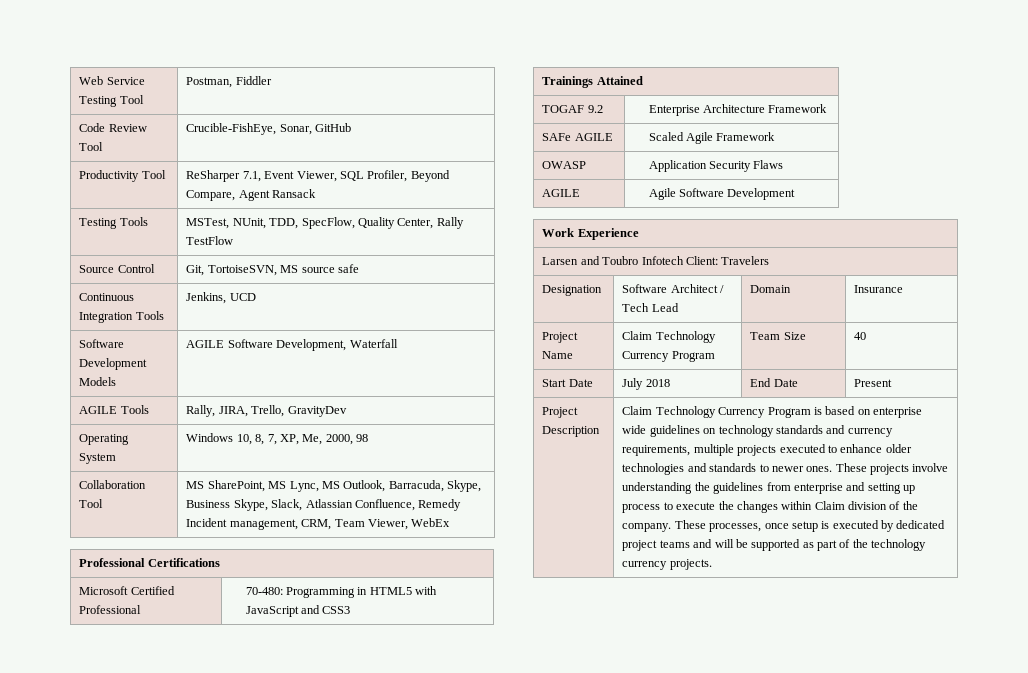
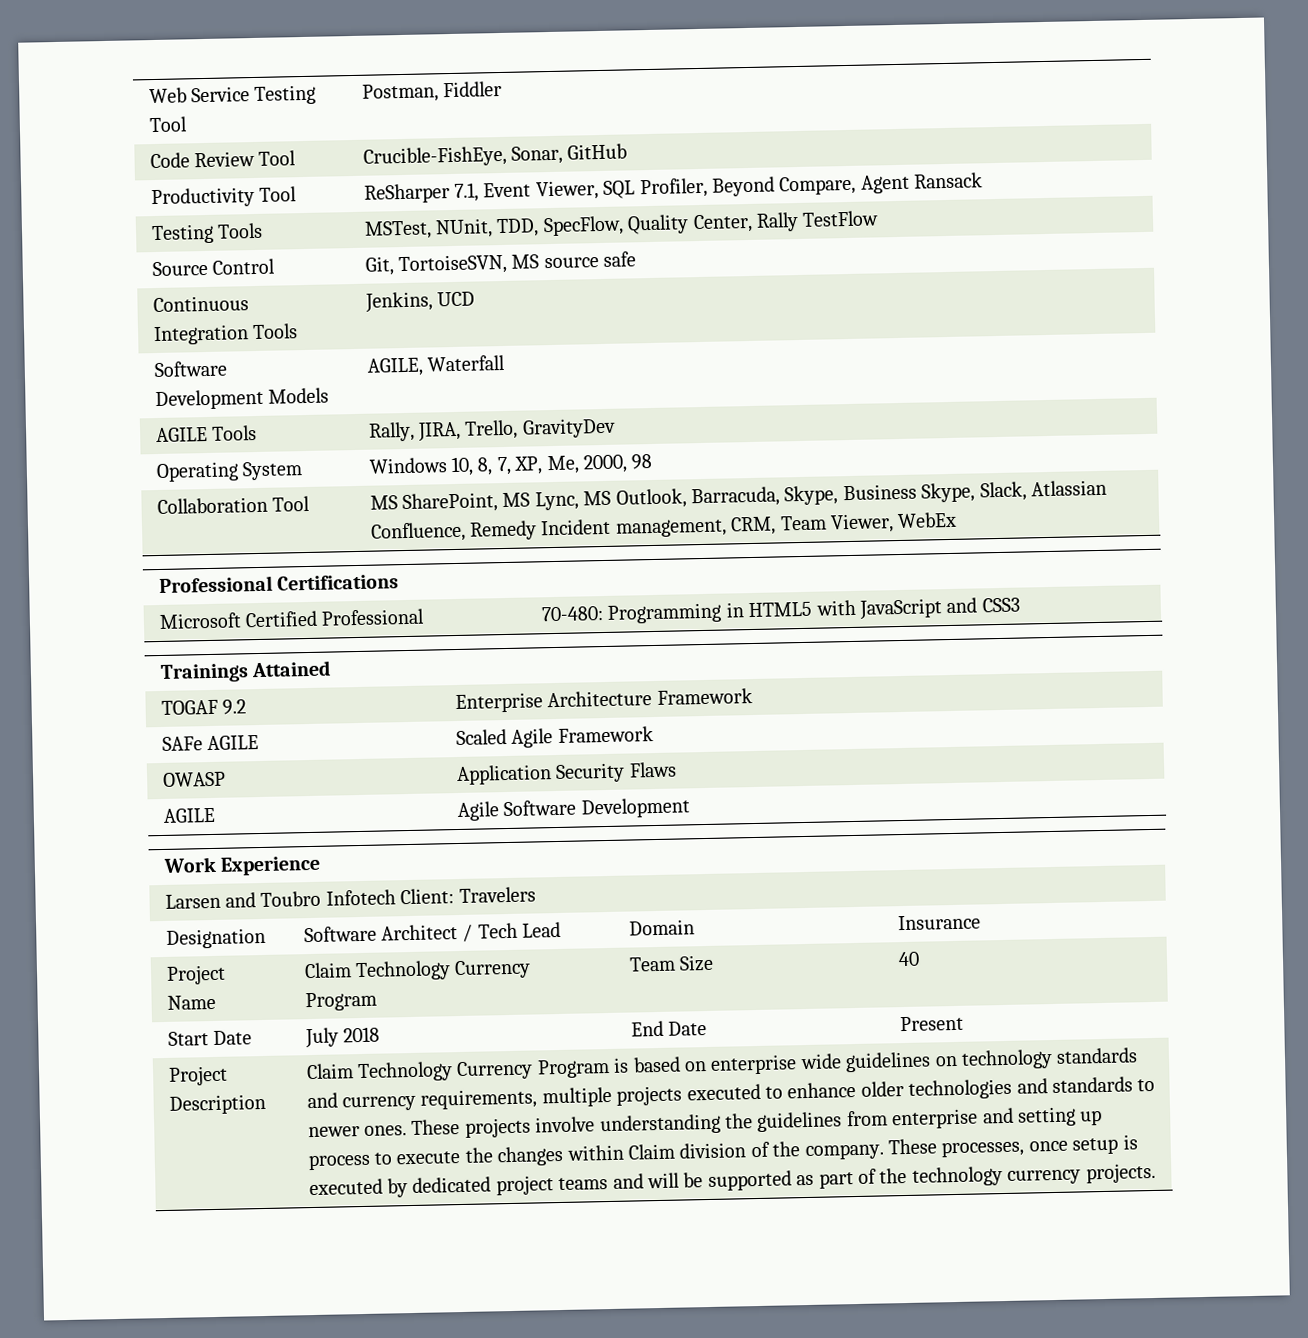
[186,339,347,351] AGILE Software Development, -> [366,357,424,377] AGILE,

